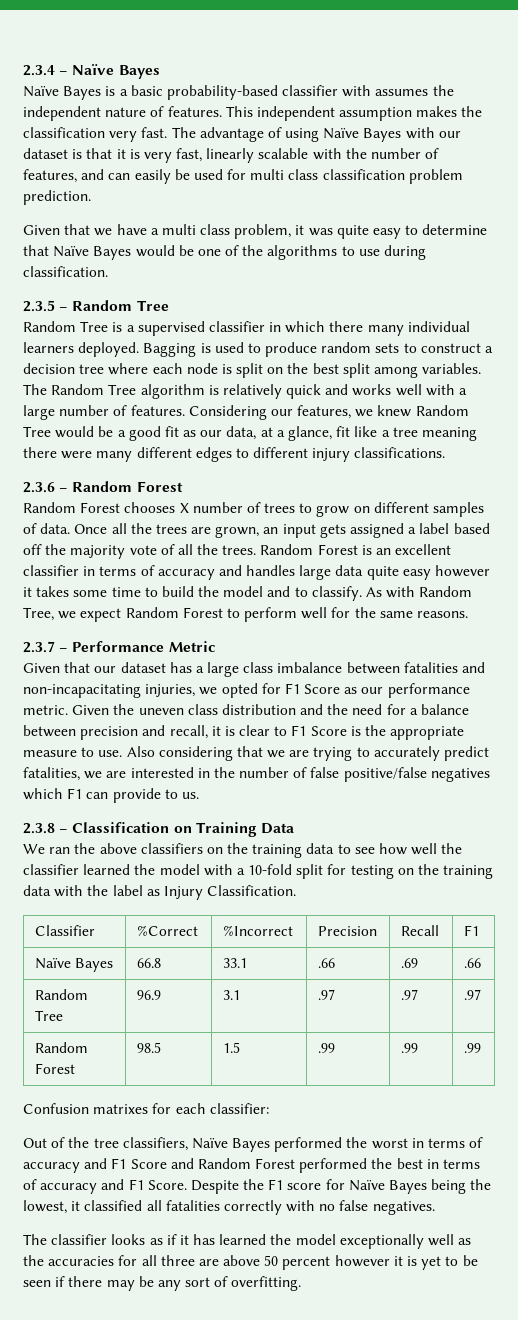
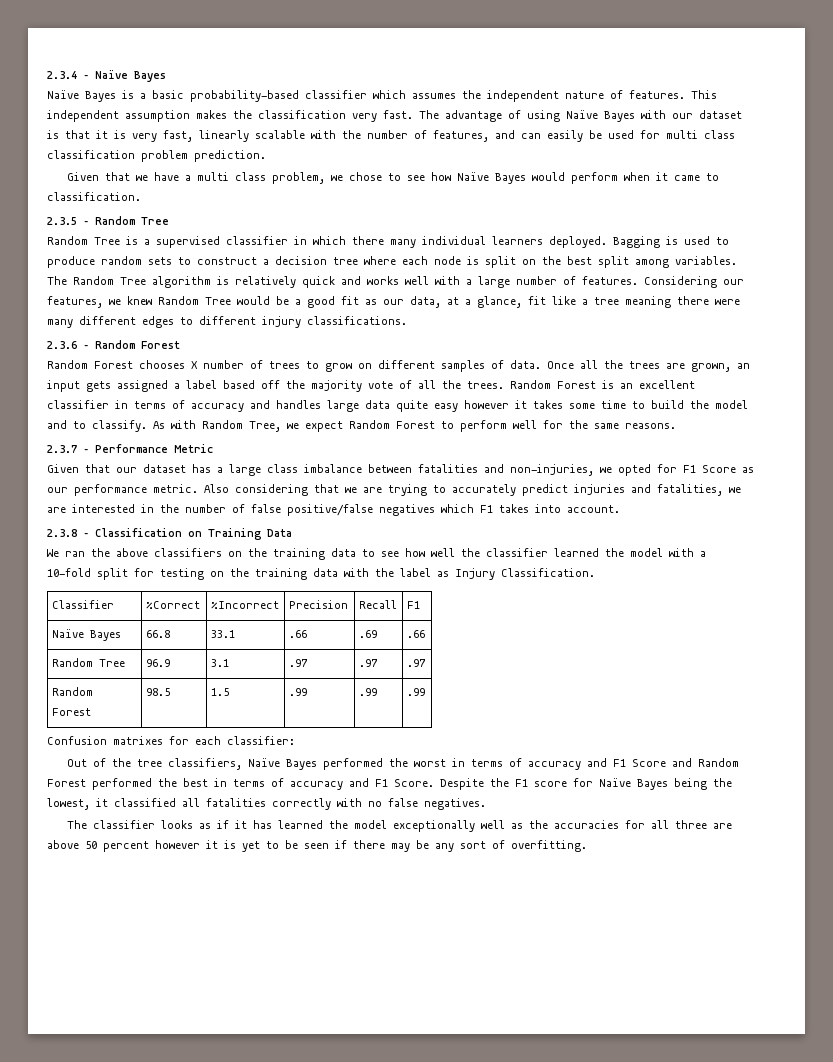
[342,85,372,97] with -> [373,90,406,99] which
[295,224,488,239] [23,245,427,260] it was quite easy to determine that Naïve Bayes would be one of the algorithms to use during -> [330,172,719,184] we chose to see how Naïve Bayes would perform when it came to
[23,684,196,698] non-incapacitating injuries, -> [510,464,594,476] non-injuries,
[72,704,470,715] [23,725,465,740] [23,747,123,757] Given the uneven class distribution and the need for a balance between precision and recall, it is clear to F1 Score is the appropriate measure to use. -> (198, 488) none
(490, 753) none -> [574,484,651,495] injuries and
[86,788,199,803] can provide to us. -> [499,504,620,513] takes into account.

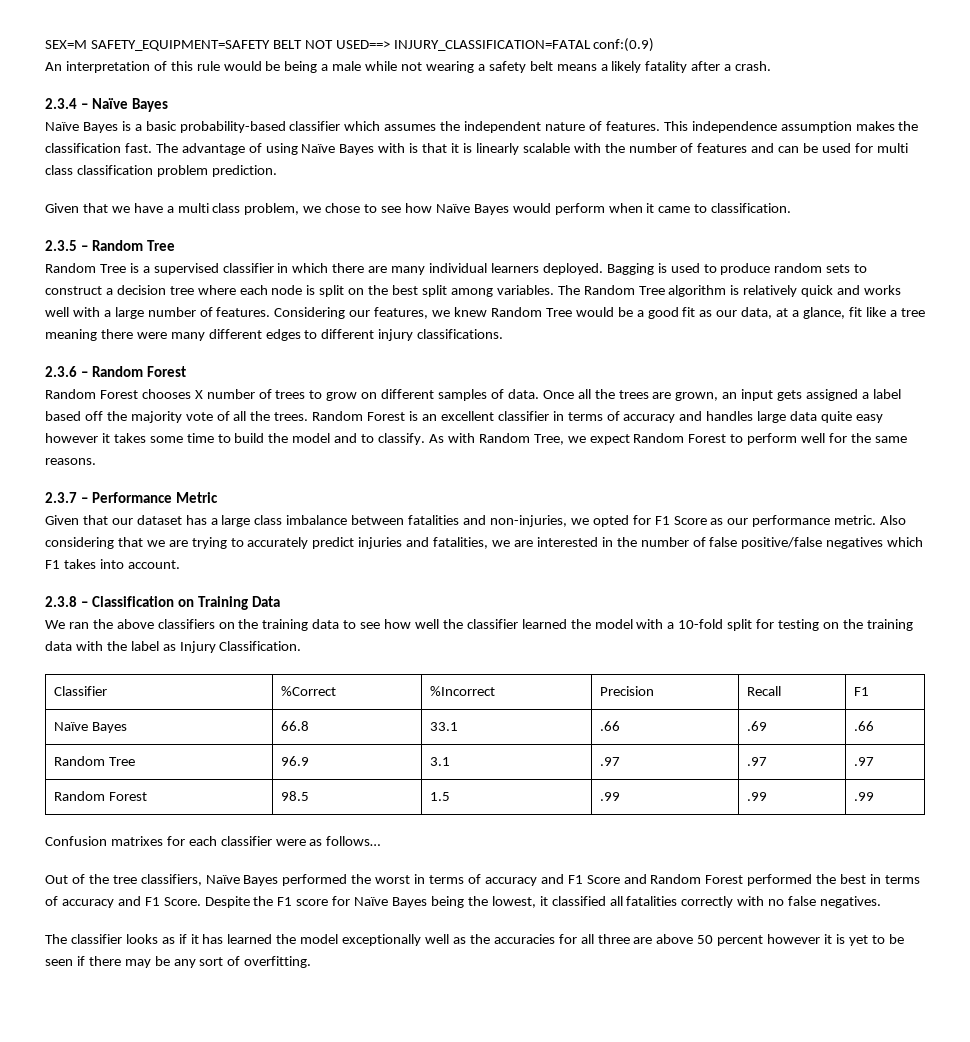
(47, 75) none -> [45,38,655,52] [45,61,772,73] SEX=M SAFETY_EQUIPMENT=SAFETY BELT NOT USED==> INJURY_CLASSIFICATION=FATAL conf:(0.9) // An interpretation of this rule would be being a male while not wearing a safety belt means a likely fatality after a crash. //
[47,110,119,122] independent -> [691,121,777,133] independence
[352,113,377,122] very -> (121, 148) none
[672,110,742,119] our dataset -> (406, 148) none
[132,130,193,142] very fast, -> (472, 148) none
[433,130,489,142] features, -> [697,143,748,153] features
[547,130,583,142] easily -> (800, 149) none
(384, 240) none -> [368,266,388,273] are
[227,736,295,745] classifier: -> [220,836,381,846] classifier were as follows…

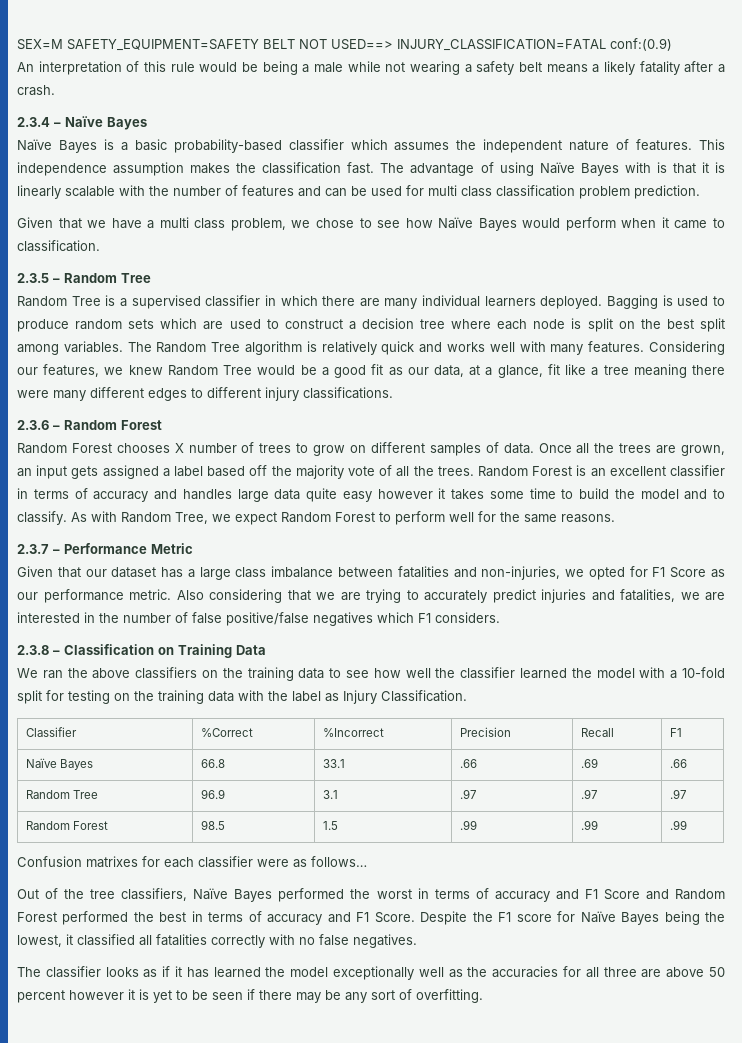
(851, 268) none -> [160,318,261,330] which are used
[103,307,213,319] a large number of -> [550,344,584,355] many
[63,559,180,569] takes into account. -> [435,612,500,623] considers.

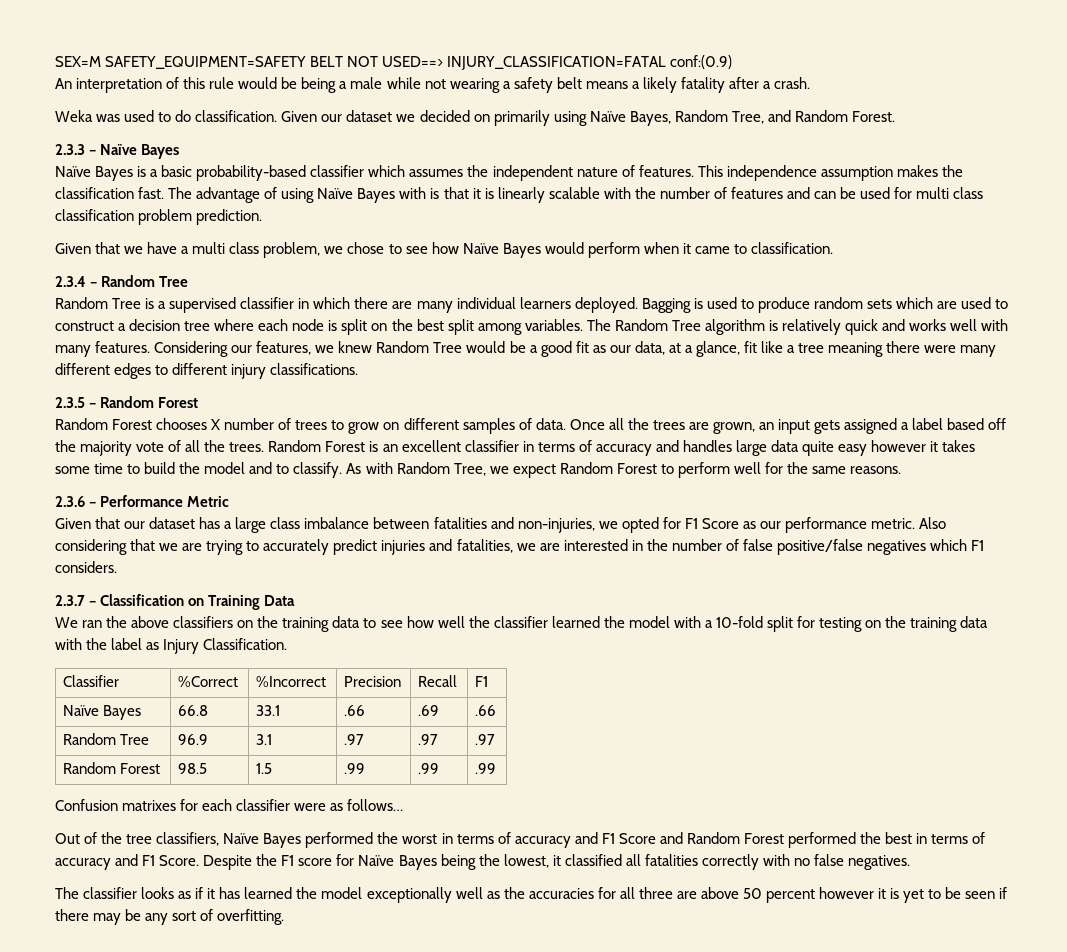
[17,117,50,127] 2.3.4 -> [55,110,895,126] [55,144,85,155] Weka was used to do classification. Given our dataset we decided on primarily using Naïve Bayes, Random Tree, and Random Forest. // 2.3.3
[17,273,49,283] 2.3.5 -> [55,276,86,287] 2.3.4
[17,420,49,430] 2.3.6 -> [55,397,85,408] 2.3.5
[17,544,49,554] 2.3.7 -> [55,496,85,507] 2.3.6
[17,645,49,655] 2.3.8 -> [55,595,85,606] 2.3.7

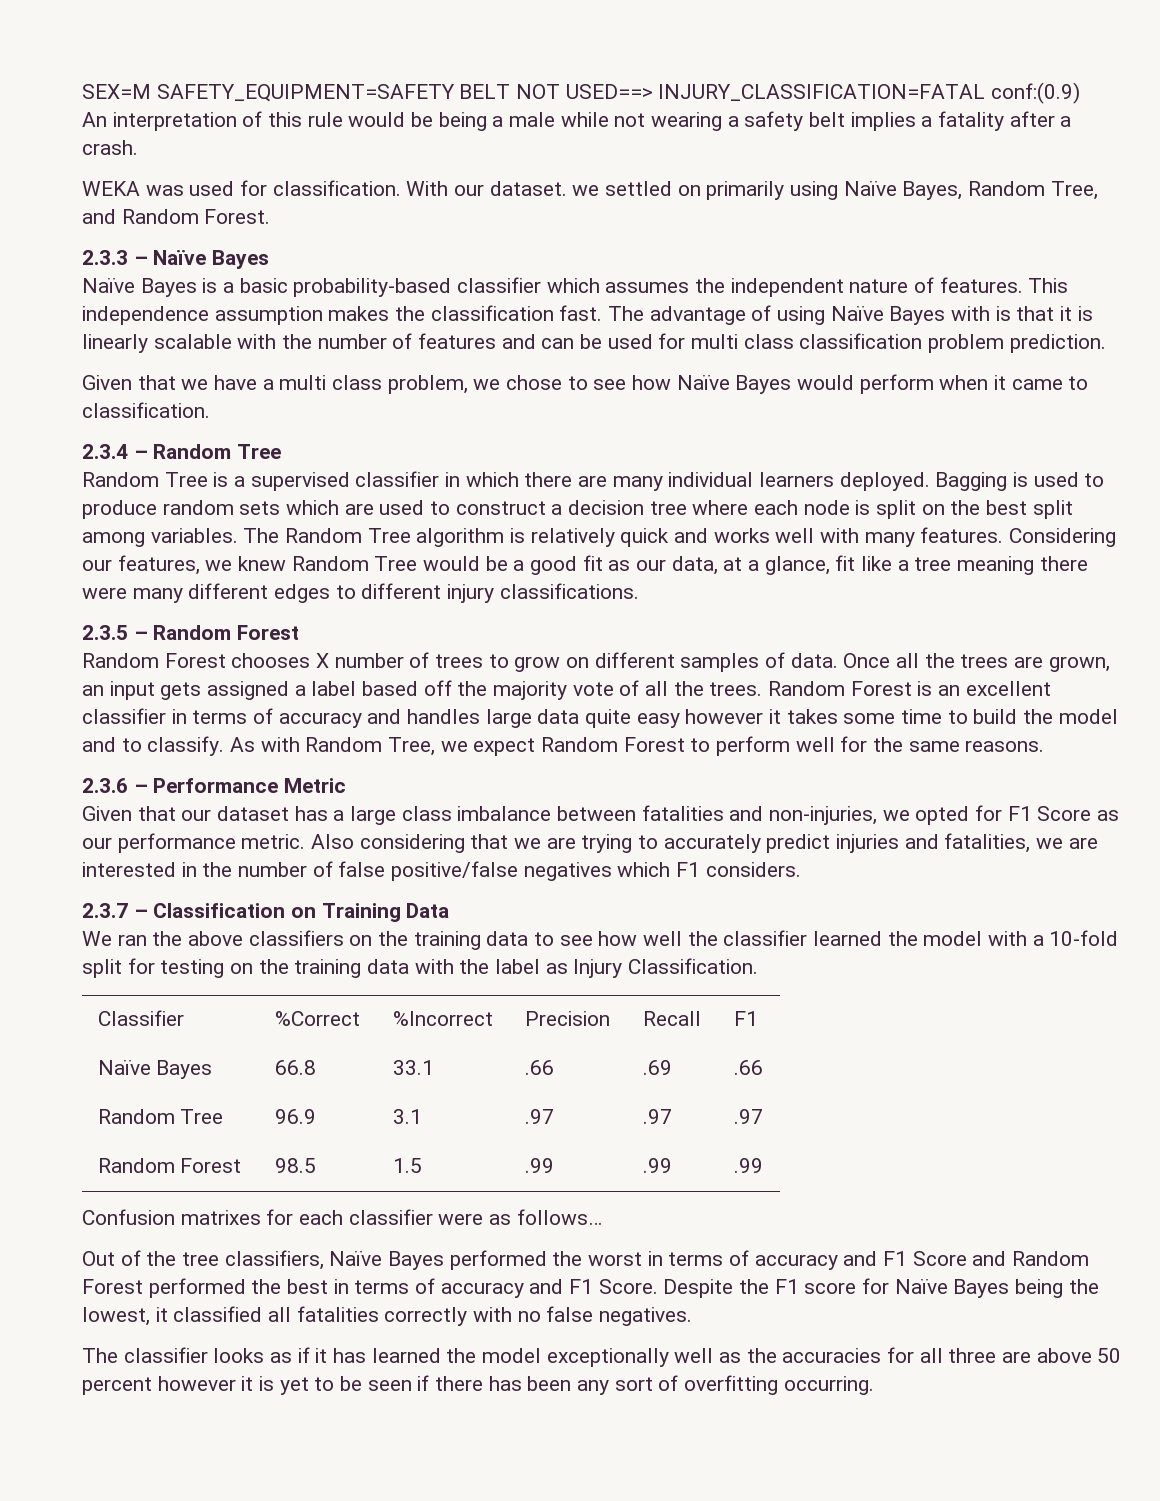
[585,77,677,93] means a likely -> [850,112,933,131] implies a
[55,110,93,122] Weka -> [82,181,140,196] WEKA
[158,110,470,122] to do classification. Given our dataset we decided -> [240,180,673,196] for classification. With our dataset. we settled
[93,909,142,925] may be -> [488,1376,572,1391] has been
[217,909,285,925] overfitting. -> [684,1375,874,1395] overfitting occurring.

